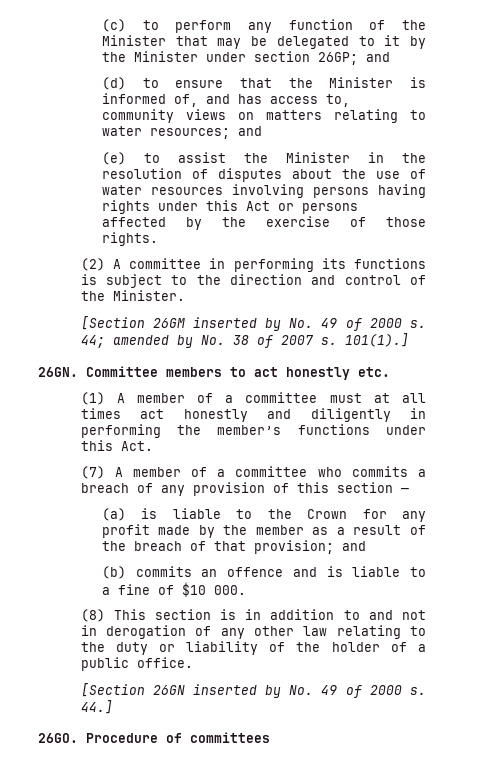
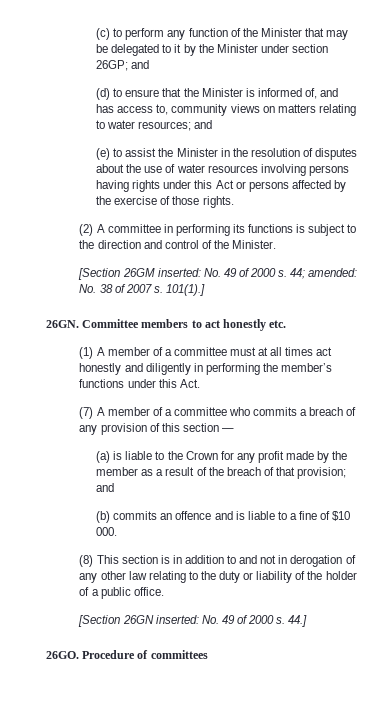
[192,317,282,331] inserted by -> [157,268,201,277] inserted:
[112,335,193,348] amended by -> [308,268,358,277] amended:
[192,684,282,698] inserted by -> [155,615,199,624] inserted:

